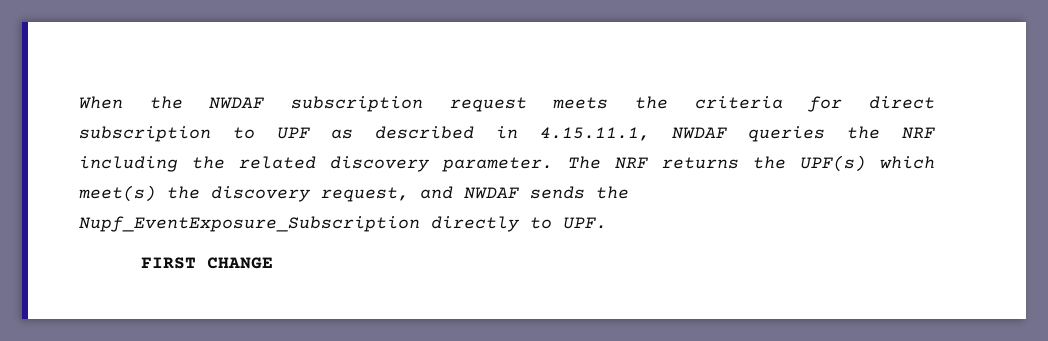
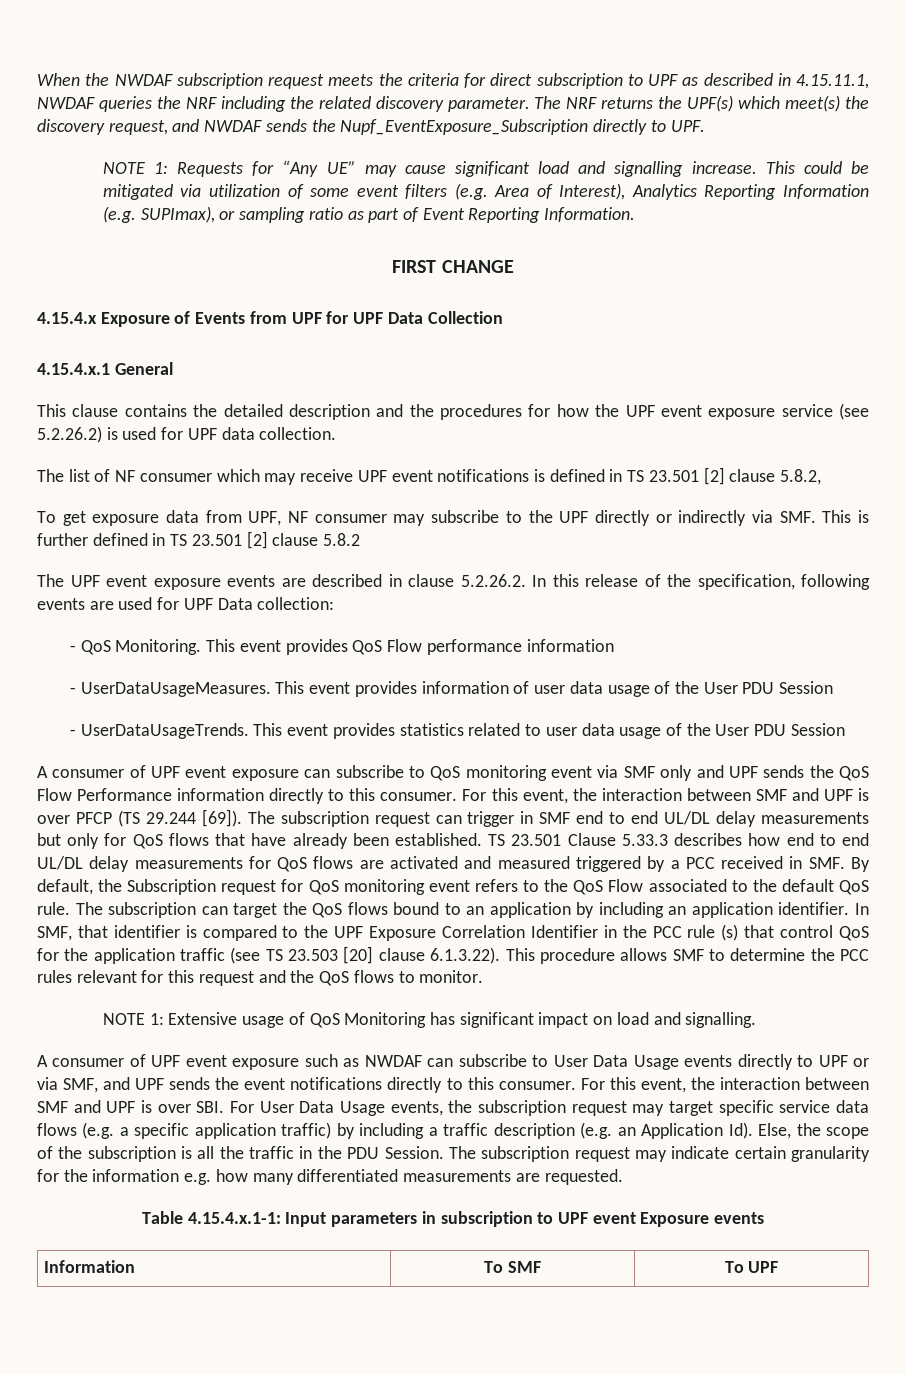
[141,257,274,269] FIRST CHANGE -> [102,160,870,177] [102,183,869,200] [102,206,636,223] [392,260,514,273] [37,311,503,327] [37,362,173,375] [37,403,869,420] [37,426,337,443] [37,467,822,485] [37,510,870,526] [37,531,361,549] [37,574,870,590] [37,597,335,610] [69,639,614,655] [69,681,834,697] [69,723,845,739] [37,765,869,781] [37,788,869,804] [37,809,870,827] [37,833,869,849] [37,856,870,872] [37,879,870,895] [37,902,869,918] [37,924,870,941] [37,946,870,964] [37,970,484,986] [102,1012,757,1028] [37,1054,870,1070] [37,1077,869,1093] [37,1100,869,1116] [37,1122,870,1139] [37,1146,871,1162] [37,1169,623,1185] [141,1211,765,1227] [44,1260,136,1273] [484,1261,541,1273] [724,1261,779,1273] NOTE 1: Requests for “Any UE” may cause significant load and signalling increase. This could be mitigated via utilization of some event filters (e.g. Area of Interest), Analytics Reporting Information (e.g. SUPImax), or sampling ratio as part of Event Reporting Information. // FIRST CHANGE // 4.15.4.x Exposure of Events from UPF for UPF Data Collection // 4.15.4.x.1 General // This clause contains the detailed description and the procedures for how the UPF event exposure service (see 5.2.26.2) is used for UPF data collection. // The list of NF consumer which may receive UPF event notifications is defined in TS 23.501 [2] clause 5.8.2, // To get exposure data from UPF, NF consumer may subscribe to the UPF directly or indirectly via SMF. This is further defined in TS 23.501 [2] clause 5.8.2 // The UPF event exposure events are described in clause 5.2.26.2. In this release of the specification, following events are used for UPF Data collection: // - QoS Monitoring. This event provides QoS Flow performance information // - UserDataUsageMeasures. This event provides information of user data usage of the User PDU Session // - UserDataUsageTrends. This event provides statistics related to user data usage of the User PDU Session // A consumer of UPF event exposure can subscribe to QoS monitoring event via SMF only and UPF sends the QoS Flow Performance information directly to this consumer. For this event, the interaction between SMF and UPF is over PFCP (TS 29.244 [69]). The subscription request can trigger in SMF end to end UL/DL delay measurements but only for QoS flows that have already been established. TS 23.501 Clause 5.33.3 describes how end to end UL/DL delay measurements for QoS flows are activated and measured triggered by a PCC received in SMF. By default, the Subscription request for QoS monitoring event refers to the QoS Flow associated to the default QoS rule. The subscription can target the QoS flows bound to an application by including an application identifier. In SMF, that identifier is compared to the UPF Exposure Correlation Identifier in the PCC rule (s) that control QoS for the application traffic (see TS 23.503 [20] clause 6.1.3.22). This procedure allows SMF to determine the PCC rules relevant for this request and the QoS flows to monitor. // NOTE 1: Extensive usage of QoS Monitoring has significant impact on load and signalling. // A consumer of UPF event exposure such as NWDAF can subscribe to User Data Usage events directly to UPF or via SMF, and UPF sends the event notifications directly to this consumer. For this event, the interaction between SMF and UPF is over SBI. For User Data Usage events, the subscription request may target specific service data flows (e.g. a specific application traffic) by including a traffic description (e.g. an Application Id). Else, the scope of the subscription is all the traffic in the PDU Session. The subscription request may indicate certain granularity for the information e.g. how many differentiated measurements are requested. // Table 4.15.4.x.1-1: Input parameters in subscription to UPF event Exposure events // Information | To SMF | To UPF

